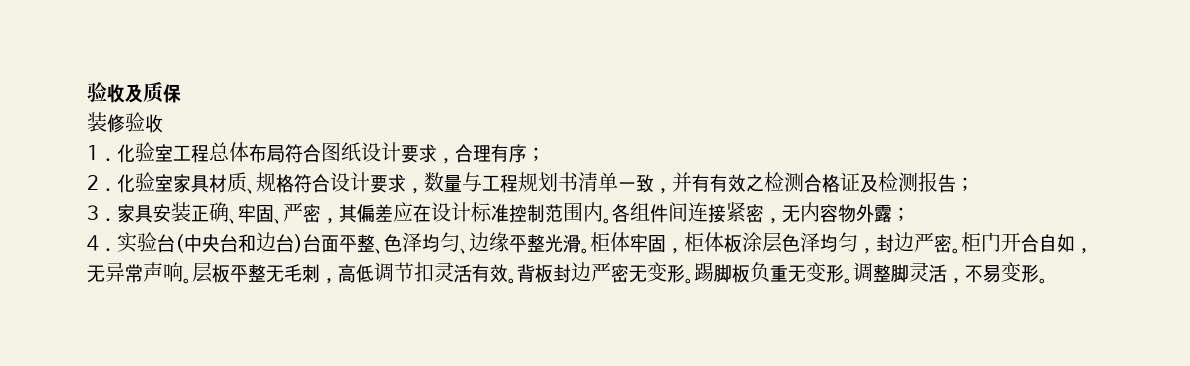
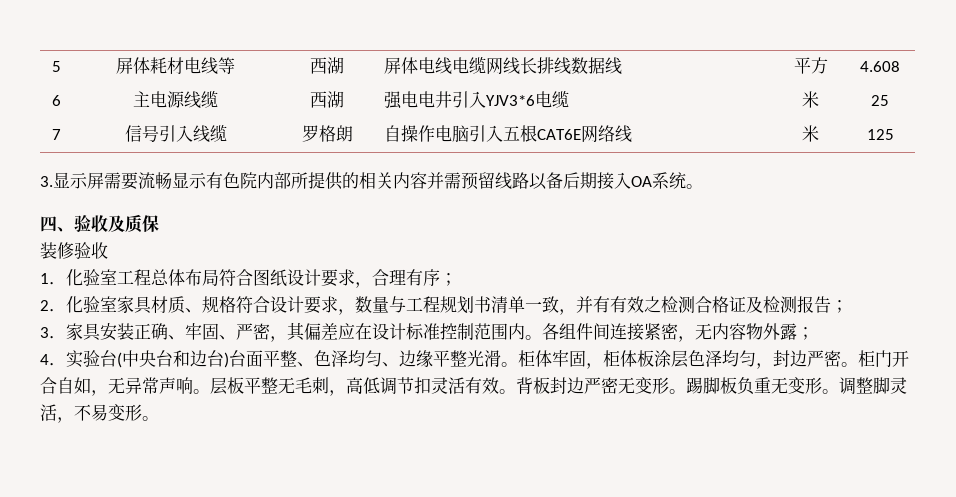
(87, 92) none -> [52,61,61,72] [116,57,235,75] [310,57,344,74] [383,57,622,75] [793,57,828,74] [860,61,900,72] [52,95,61,106] [133,91,218,109] [310,91,344,108] [383,91,569,109] [802,91,819,108] [871,95,889,106] [52,129,61,140] [124,125,227,143] [301,125,353,142] [383,125,632,143] [802,125,819,142] [866,129,894,140] [40,172,703,190] [40,216,74,232] 5 | 屏体耗材电线等 | 西湖 | 屏体电线电缆网线长排线数据线 | 平方 | 4.608 // 6 | 主电源线缆 | 西湖 | 强电电井引入YJV3*6电缆 | 米 | 25 // 7 | 信号引入线缆 | 罗格朗 | 自操作电脑引入五根CAT6E网络线 | 米 | 125 // 3.显示屏需要流畅显示有色院内部所提供的相关内容并需预留线路以备后期接入OA系统。 // 四、

